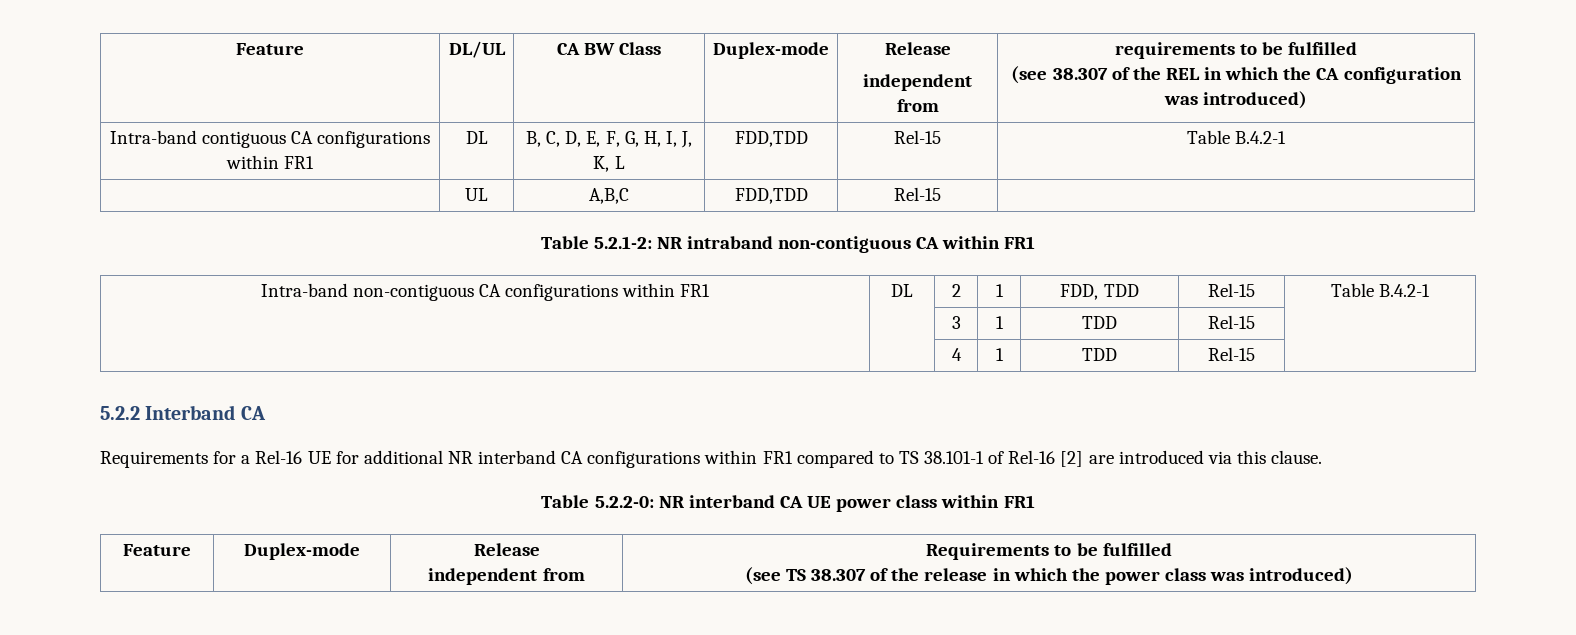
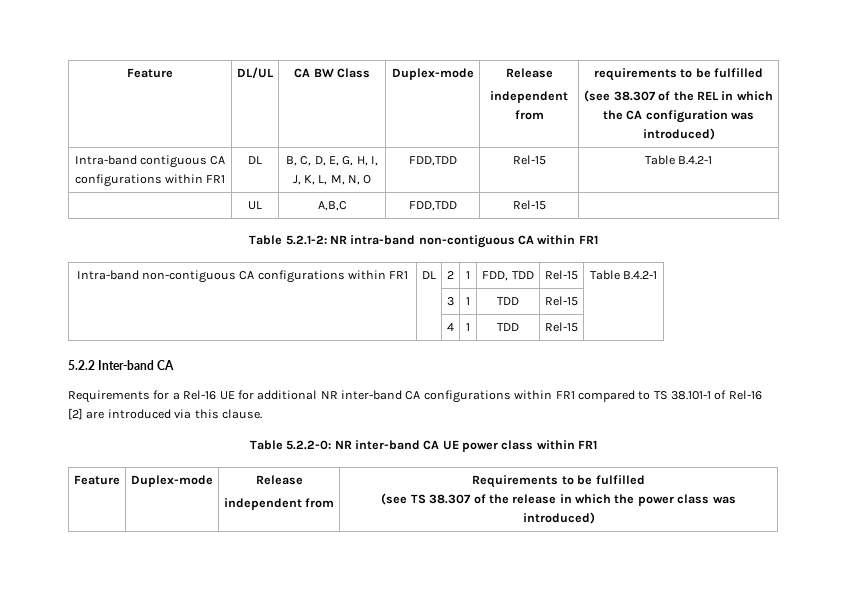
[605,131,620,147] F, -> (339, 161) none
[614,156,625,169] L -> [318,175,372,185] L, M, N, O
[686,236,773,249] intraband -> [350,235,416,245] intra-band
[145,405,236,420] Interband -> [98,360,155,370] Inter-band
[478,450,557,464] interband -> [341,390,402,400] inter-band
[688,495,775,508] interband -> [354,440,420,450] inter-band

